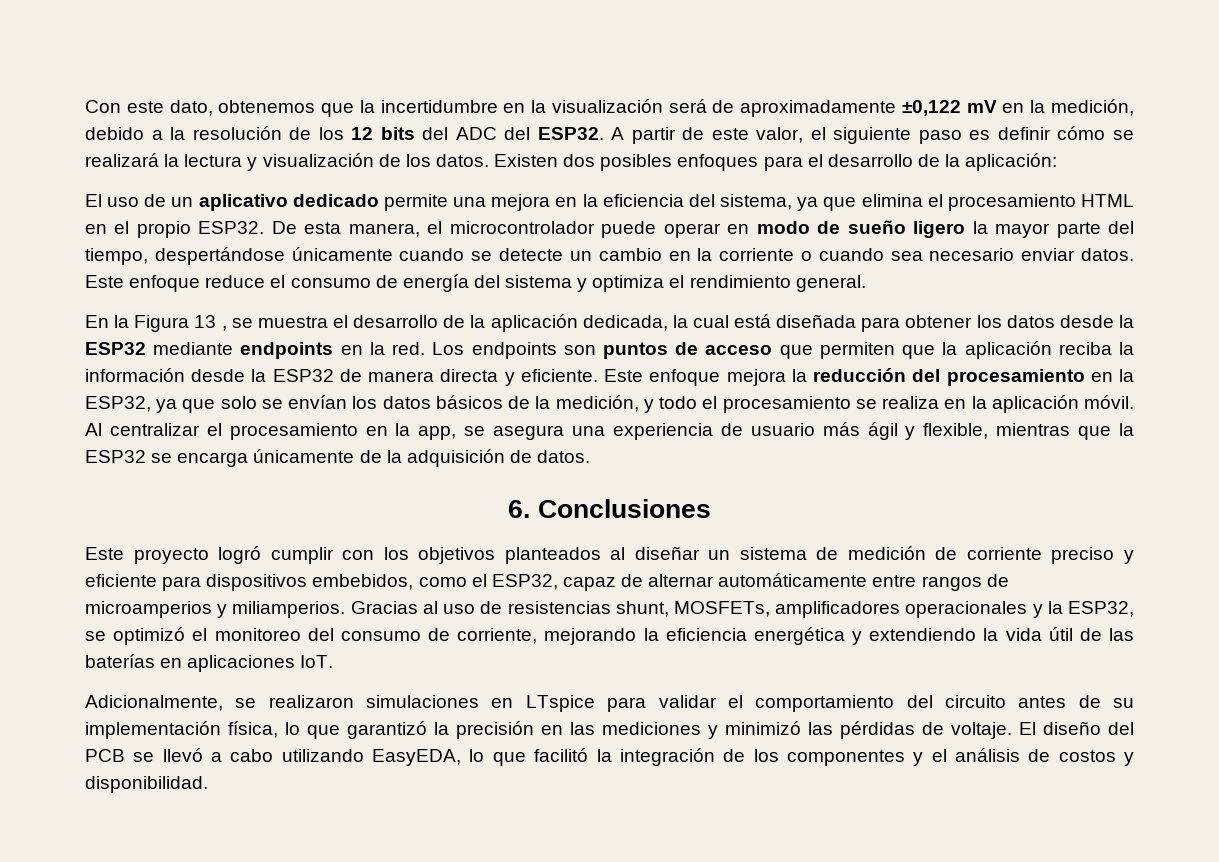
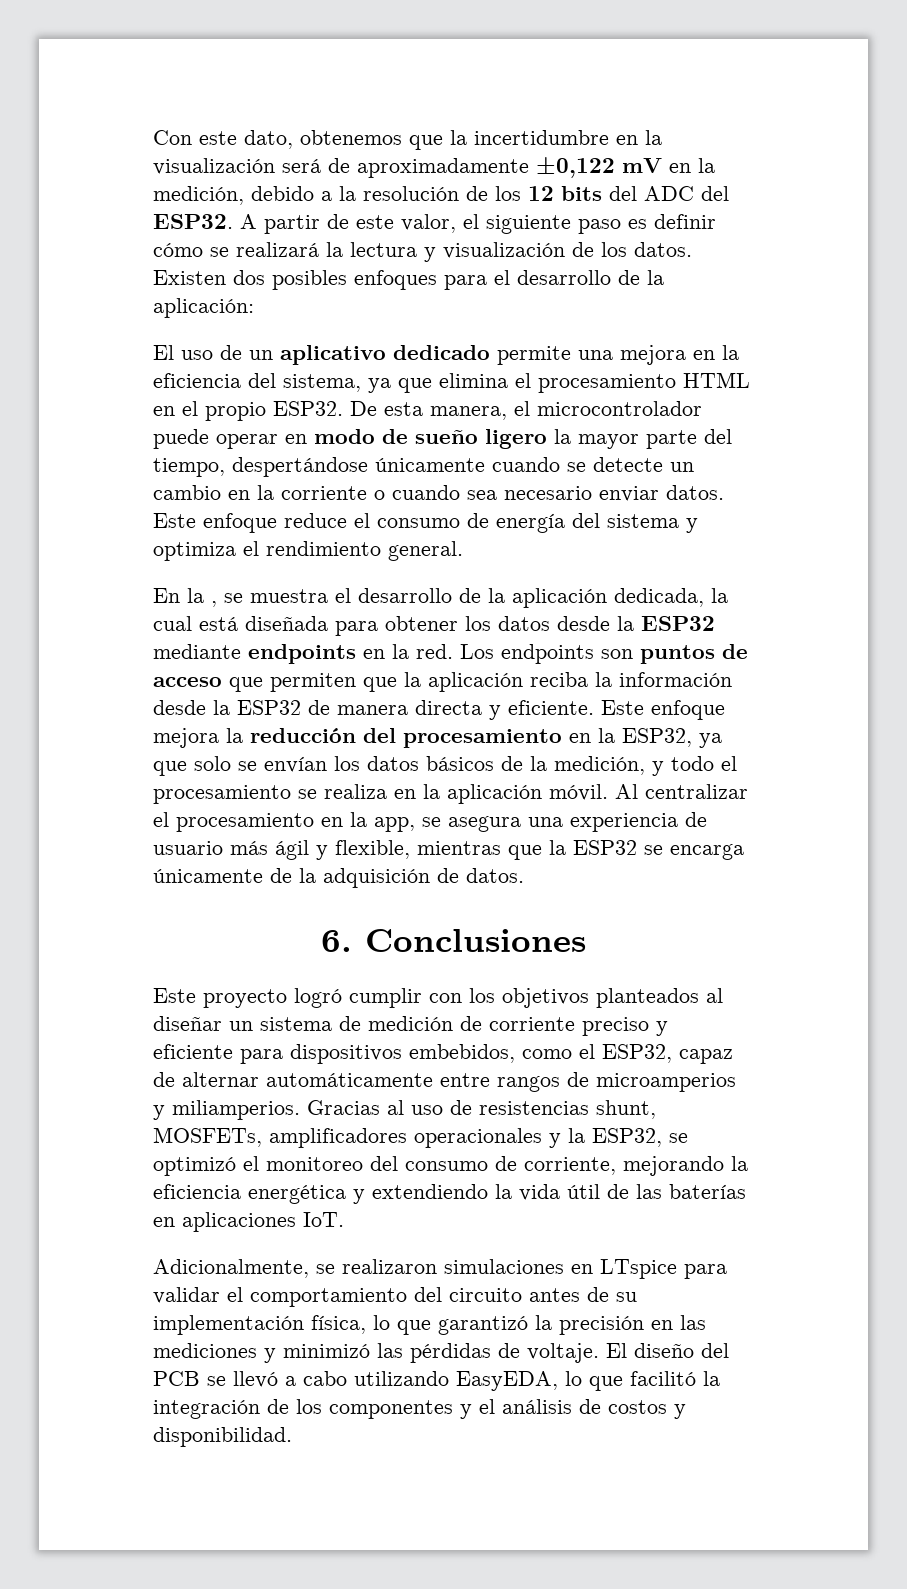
[134,315,217,332] Figura 13 -> (204, 595) none

